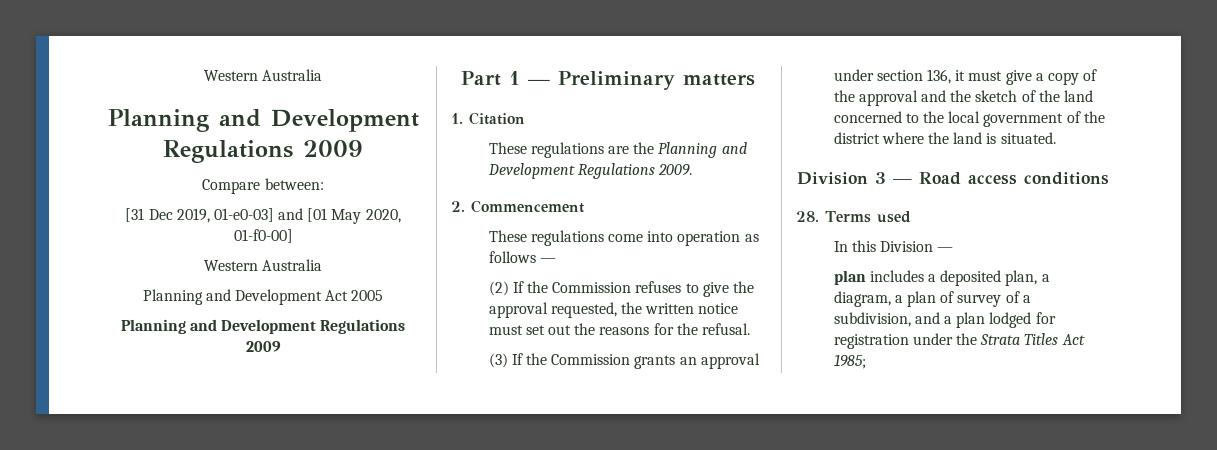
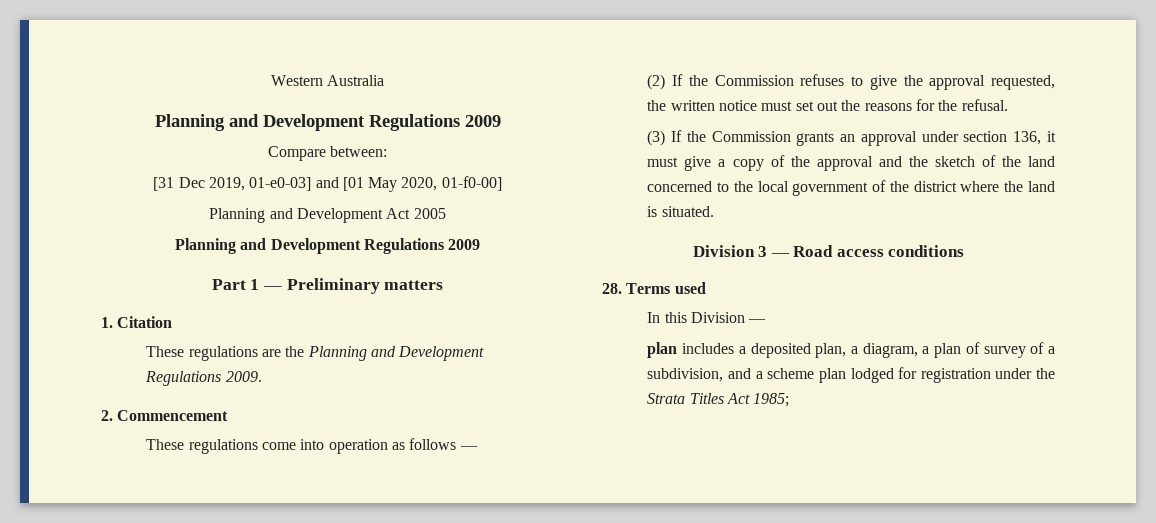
[203,259,323,271] // Western Australia -> (502, 183) none
(952, 320) none -> [767,368,815,379] scheme

